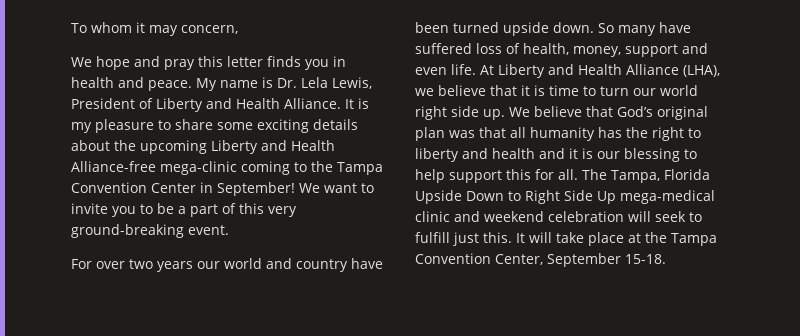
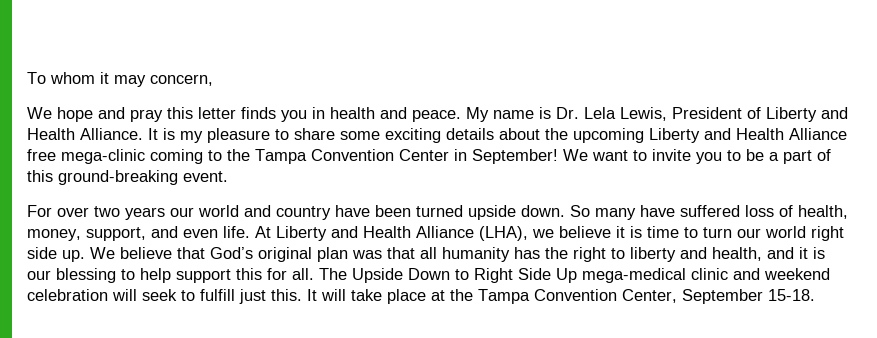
[71,161,156,172] Alliance-free -> [789,128,847,140] [27,149,56,161] Alliance free
[268,206,297,217] very -> (53, 176) none
[625,44,678,57] support -> [86,227,146,241] support,
[490,85,517,96] that -> (611, 232) none
[492,148,535,159] health -> [712,247,762,261] health,
[611,169,710,183] Tampa, Florida -> (347, 274) none

